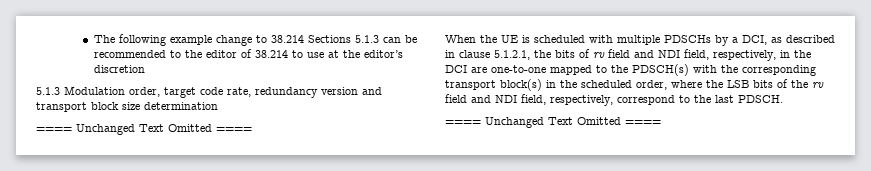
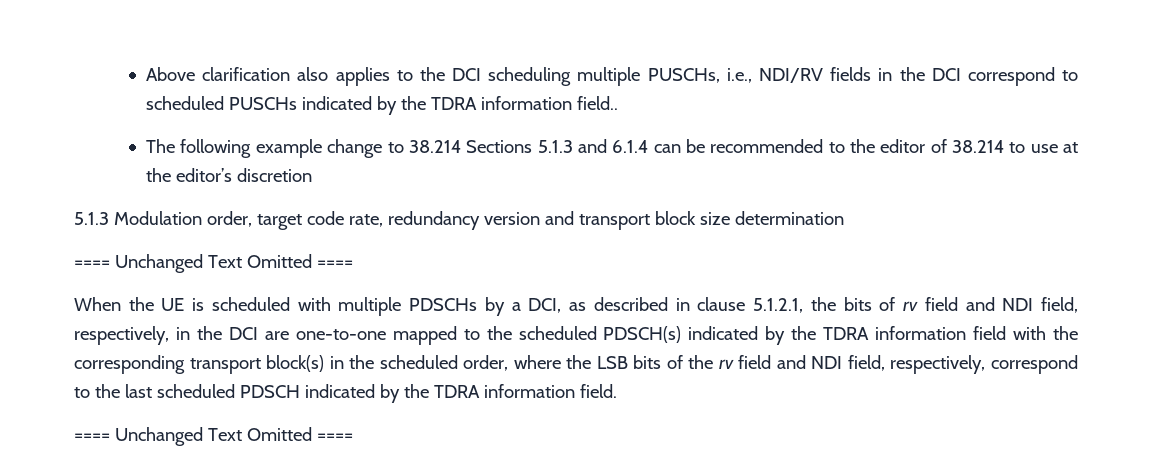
(93, 39) none -> [146,67,1078,86] [146,96,619,115] Above clarification also applies to the DCI scheduling multiple PUSCHs, i.e., NDI/RV fields in the DCI correspond to scheduled PUSCHs indicated by the TDRA information field.. //
(379, 39) none -> [577,139,649,153] and 6.1.4
[632,64,689,76] PDSCH(s) -> [518,326,1007,345] scheduled PDSCH(s) indicated by the TDRA information field
[738,95,783,103] PDSCH. -> [156,384,617,403] scheduled PDSCH indicated by the TDRA information field.

